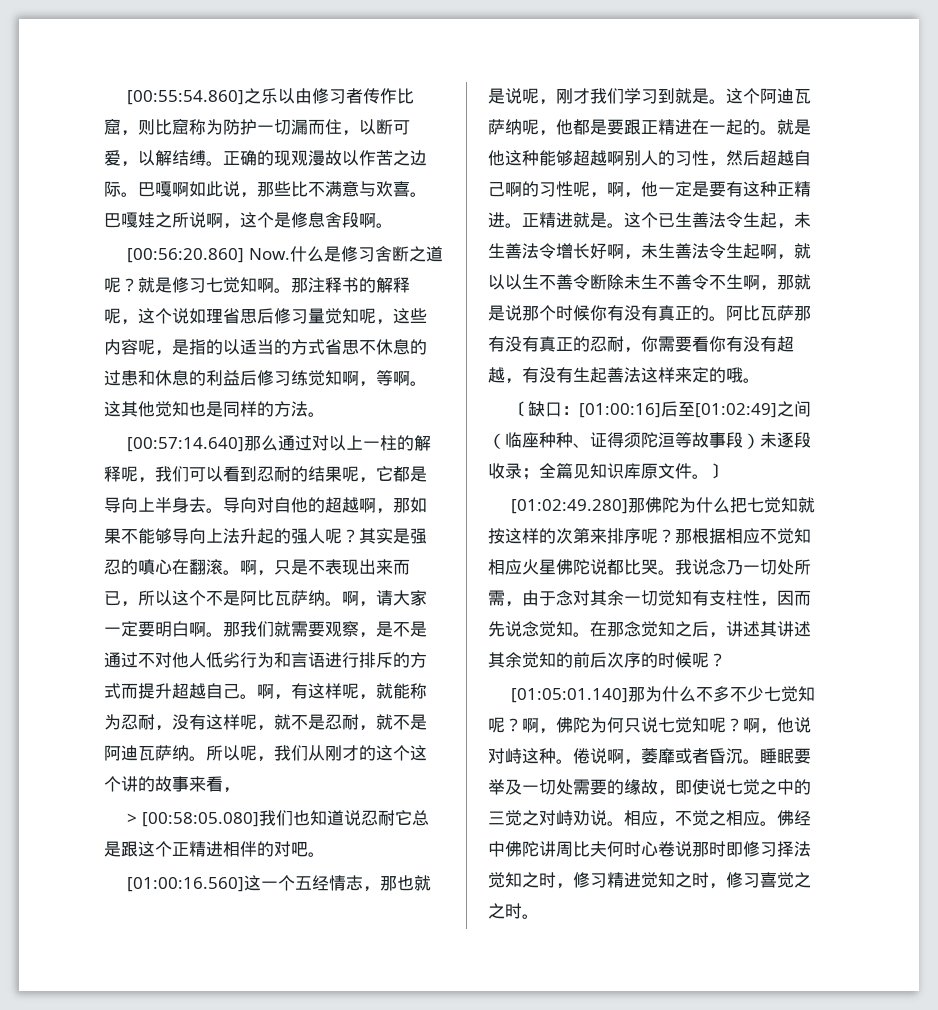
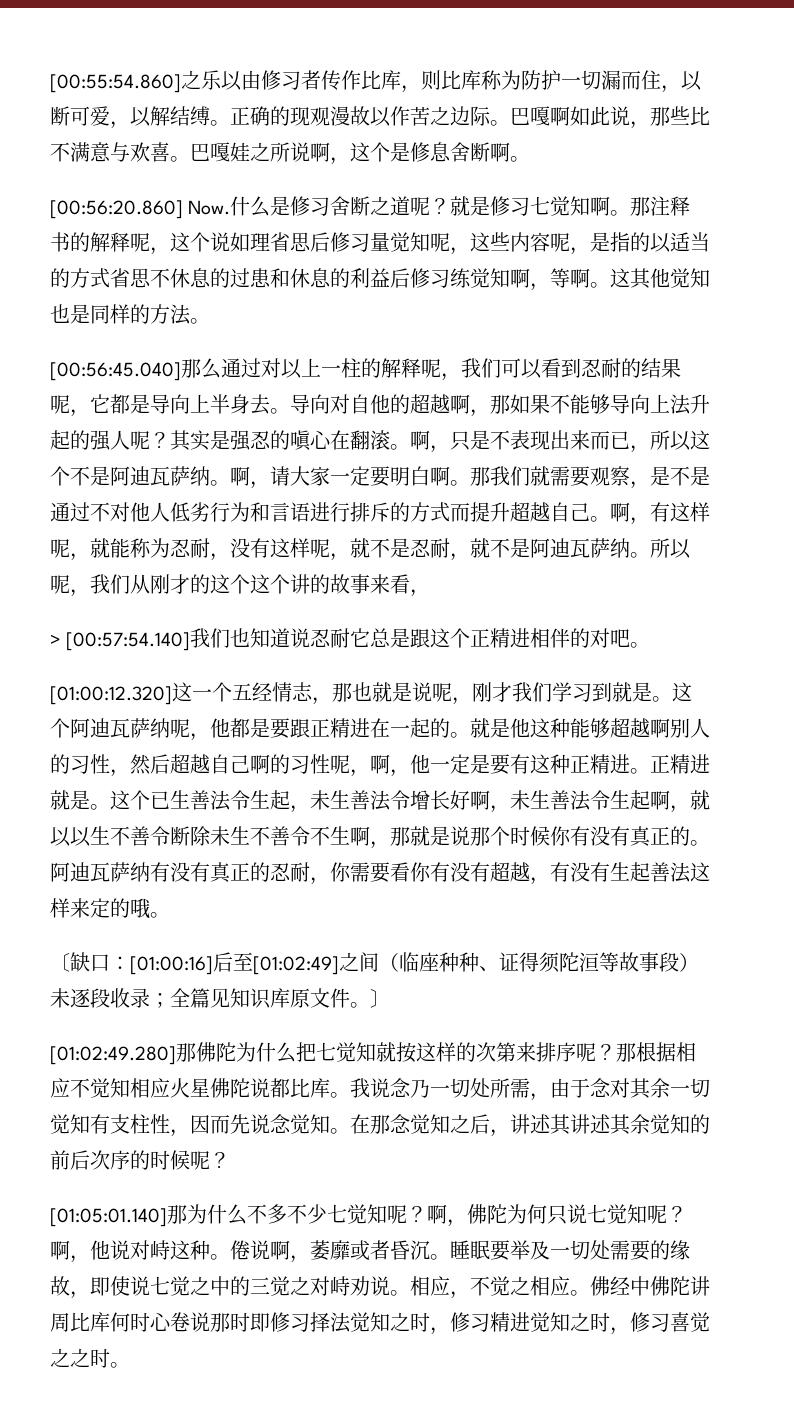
[104,118,189,136] 窟，则比窟 -> [381,70,481,93] 库，则比库
[342,212,359,228] 段 -> [470,142,490,162] 断
[127,437,245,452] [00:57:14.640] -> [50,362,181,381] [00:56:45.040]
[257,590,274,606] 比 -> [130,466,150,486] 迪
[141,812,259,827] [00:58:05.080] -> [66,632,191,651] [00:57:54.140]
[127,877,245,892] [01:00:16.560] -> [50,686,172,705] [01:00:12.320]
[743,305,811,321] 比瓦萨那 -> [70,862,150,882] 迪瓦萨纳
[641,559,658,575] 哭 -> [310,1078,330,1098] 库
[590,841,607,857] 夫 -> [90,1312,110,1332] 库

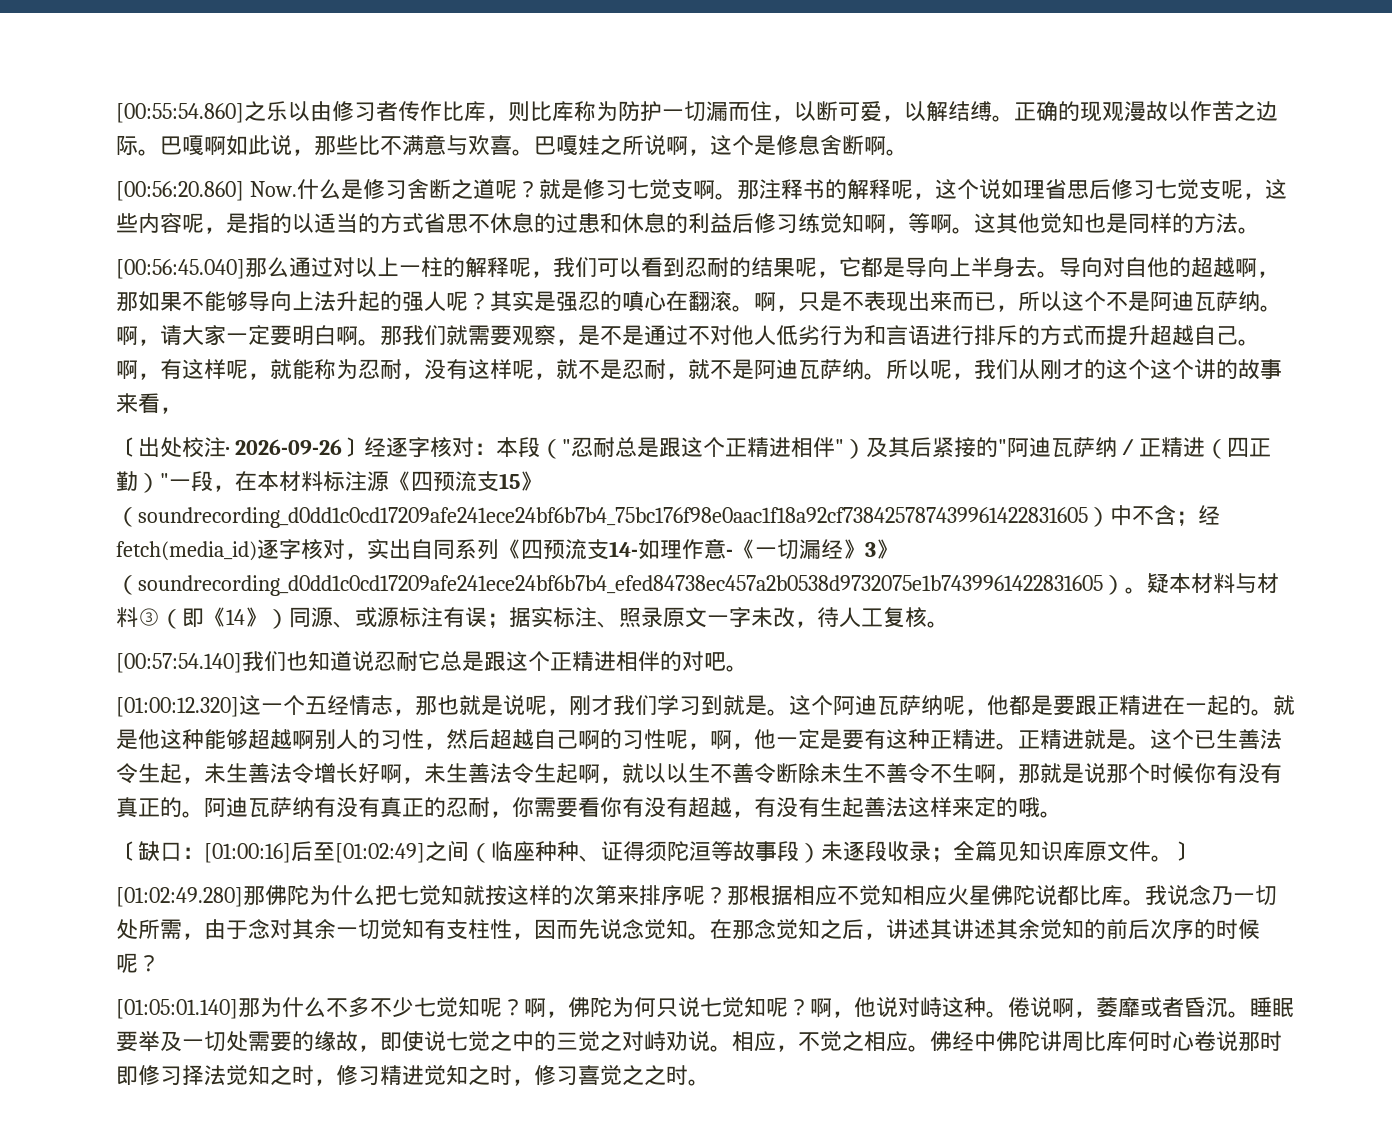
[570,196,591,216] 知 -> [670,179,693,200] 支
[370,232,430,252] 量觉知 -> [1154,179,1221,200] 七觉支
[50,634,61,646] > -> [116,437,1271,459] [116,471,542,493] [116,505,1220,528] [116,538,898,561] [116,573,1279,596] [116,607,949,629] 〔出处校注· 2026-09-26〕经逐字核对：本段（"忍耐总是跟这个正精进相伴"）及其后紧接的"阿迪瓦萨纳／正精进（四正勤）"一段，在本材料标注源《四预流支15》（soundrecording_d0dd1c0cd17209afe241ece24bf6b7b4_75bc176f98e0aac1f18a92cf738425787439961422831605）中不含；经fetch(media_id)逐字核对，实出自同系列《四预流支14-如理作意-《一切漏经》3》（soundrecording_d0dd1c0cd17209afe241ece24bf6b7b4_efed84738ec457a2b0538d9732075e1b7439961422831605）。疑本材料与材料③（即《14》）同源、或源标注有误；据实标注、照录原文一字未改，待人工复核。 //

